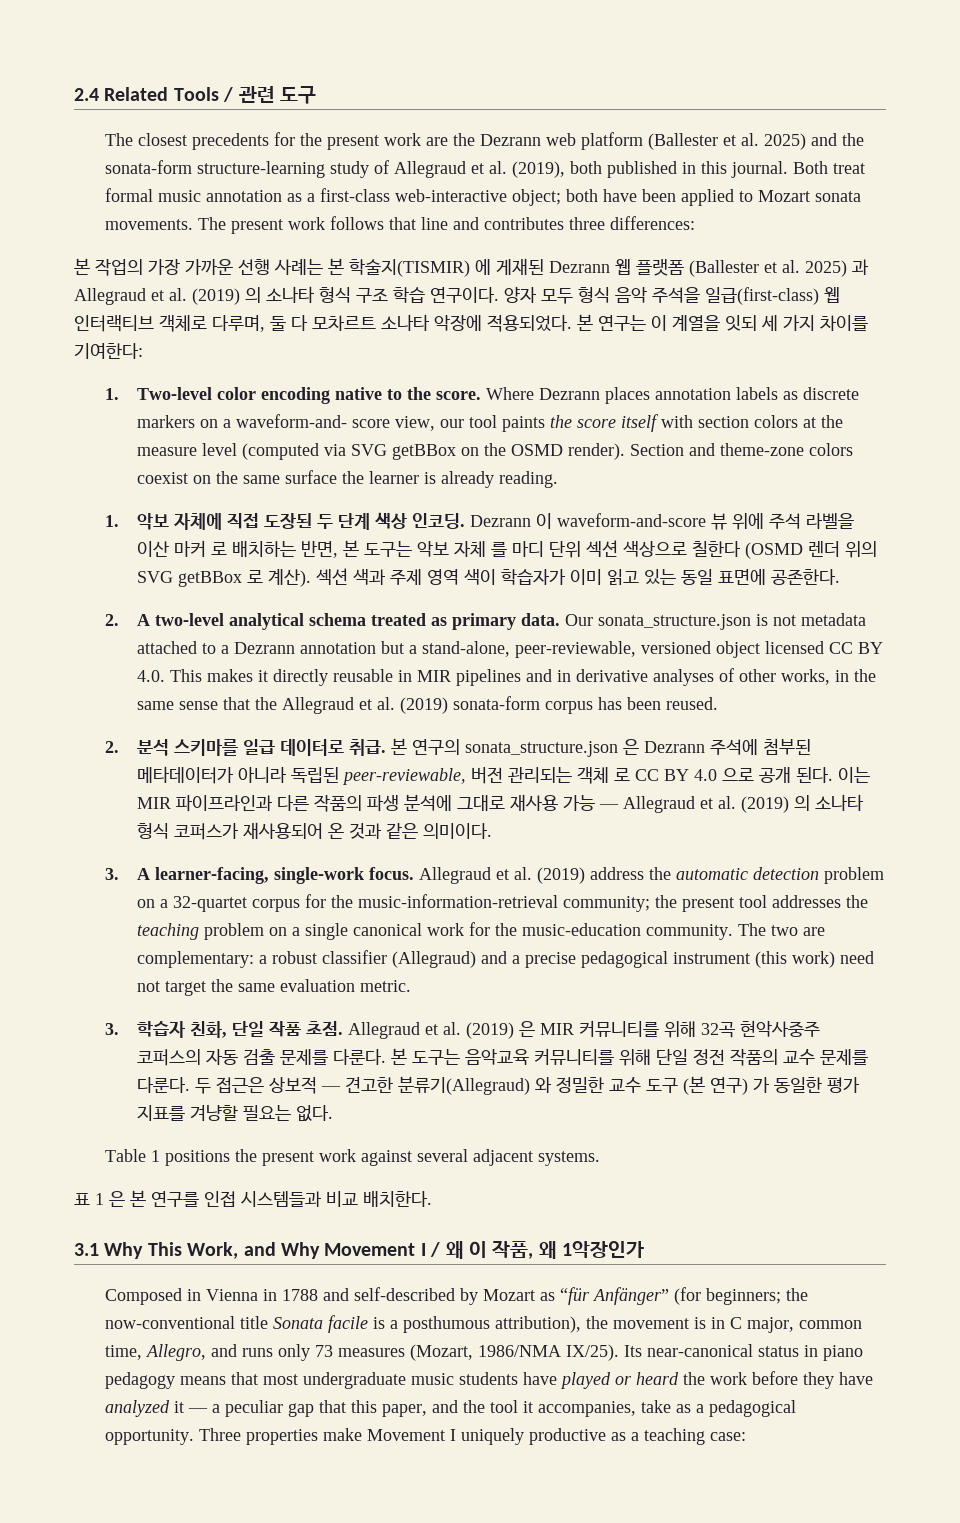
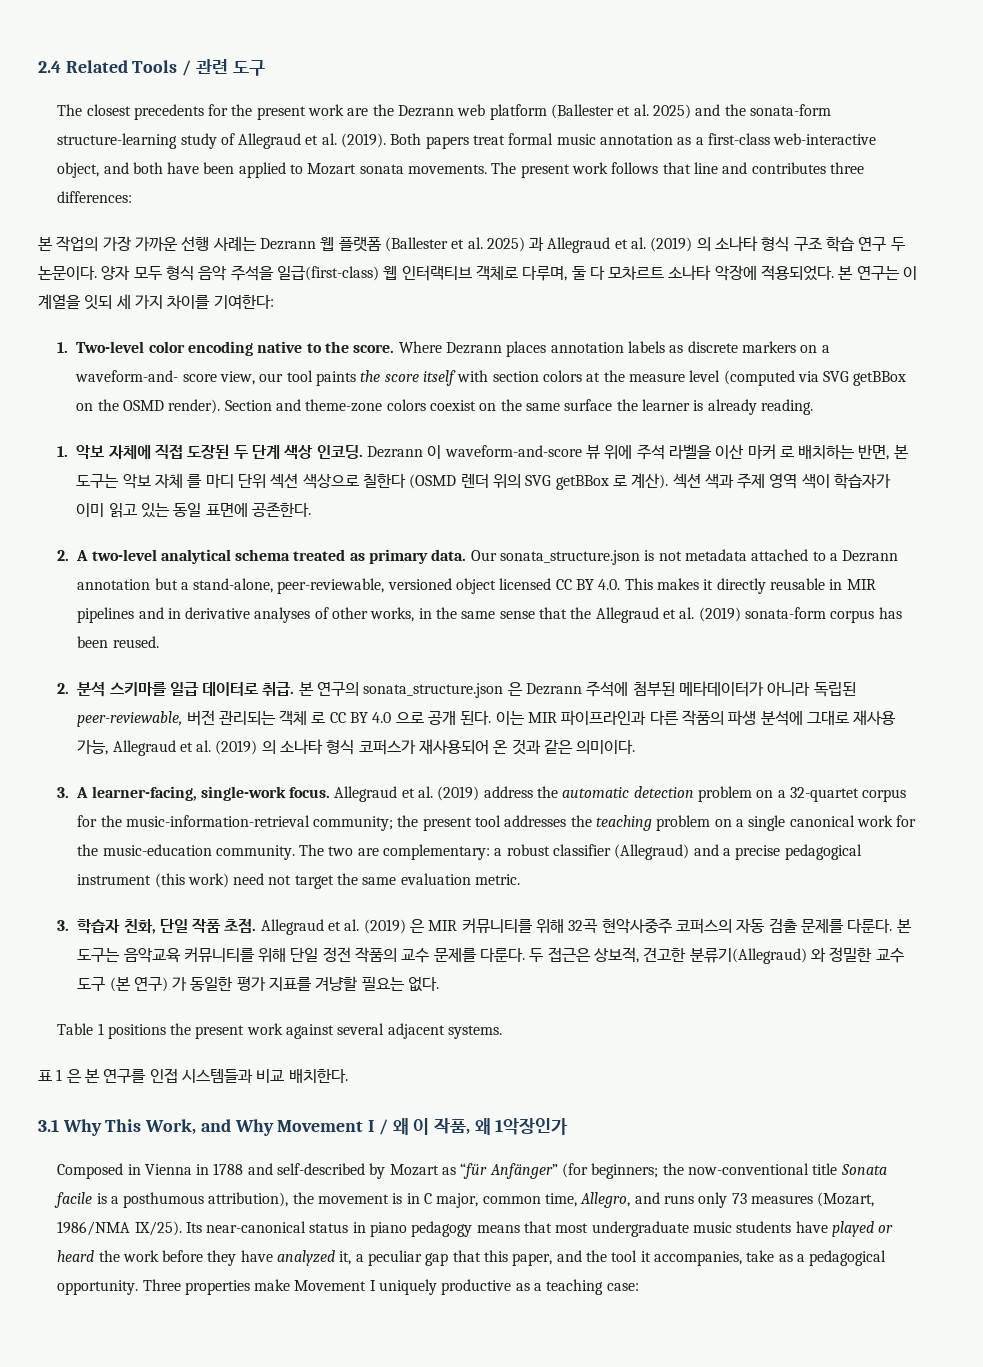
[512,161,829,178] (2019), both published in this journal. Both -> [341,133,469,149] (2019). Both papers
[512,189,562,206] object; -> [57,162,129,178] object, and
[328,258,544,277] 본 학술지(TISMIR) 에 게재된 -> (257, 244) none
[430,287,499,303] 연구이다. -> [858,237,905,251] [38,266,97,280] 연구 두 논문이다.
[562,795,619,811] 가능 — -> [77,740,109,755] 가능,
[268,1077,341,1094] 상보적 — -> [594,947,640,963] 상보적,
[174,1401,209,1413] it — -> [339,1251,352,1265] it,

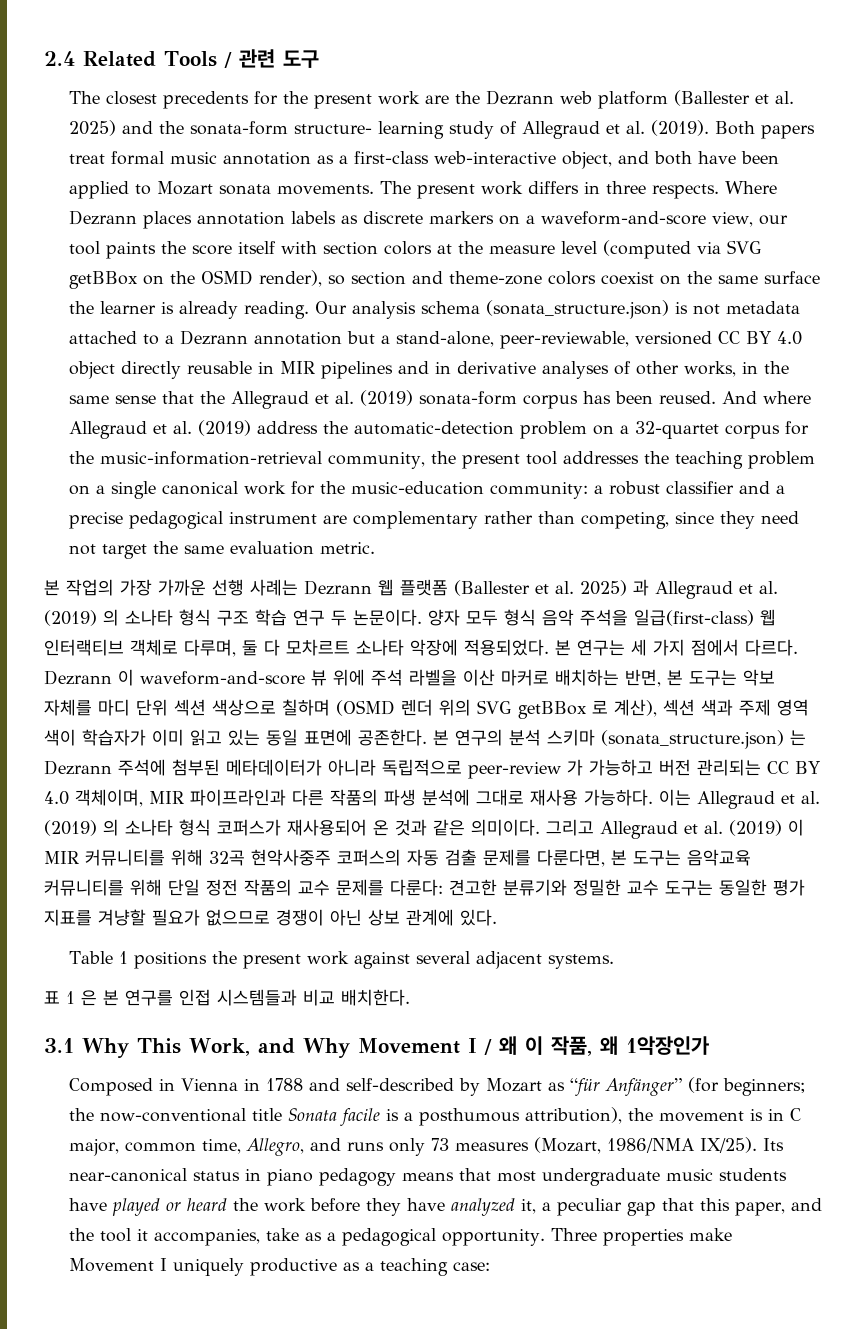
[57,133,178,149] structure-learning -> [294,121,445,139] structure- learning
[611,162,864,174] [57,191,133,203] follows that line and contributes three differences: -> [528,181,778,199] [69,210,789,229] [69,240,763,259] [69,270,821,289] [69,300,801,319] [69,330,803,349] [69,361,790,379] [69,390,812,409] [69,420,810,439] [69,451,816,469] [69,481,786,499] [69,511,800,529] [69,541,376,559] differs in three respects. Where Dezrann places annotation labels as discrete markers on a waveform-and-score view, our tool paints the score itself with section colors at the measure level (computed via SVG getBBox on the OSMD render), so section and theme-zone colors coexist on the same surface the learner is already reading. Our analysis schema (sonata_structure.json) is not metadata attached to a Dezrann annotation but a stand-alone, peer-reviewable, versioned CC BY 4.0 object directly reusable in MIR pipelines and in derivative analyses of other works, in the same sense that the Allegraud et al. (2019) sonata-form corpus has been reused. And where Allegraud et al. (2019) address the automatic-detection problem on a 32-quartet corpus for the music-information-retrieval community, the present tool addresses the teaching problem on a single canonical work for the music-education community: a robust classifier and a precise pedagogical instrument are complementary rather than competing, since they need not target the same evaluation metric.
[903,266,918,280] [38,294,274,310] [57,341,830,357] [75,370,907,386] [76,399,813,415] [57,444,363,460] 이 계열을 잇되 세 가지 차이를 기여한다: // 1. Two-level color encoding native to the score. Where Dezrann places annotation labels as discrete markers on a waveform-and- score view, our tool paints the score itself with section colors at the measure level (computed via SVG getBBox on the OSMD render). Section and theme-zone colors coexist on the same surface the learner is already reading. // 1. 악보 자체에 직접 도장된 두 단계 색상 인코딩. -> [631,639,798,656] 세 가지 점에서 다르다.
[747,444,794,459] 마커 로 -> [501,669,549,686] 마커로
[155,474,203,488] 자체 를 -> [44,699,92,716] 자체를
[362,473,406,488] 칠한다 -> [282,699,330,716] 칠하며
[631,473,669,489] 계산). -> [613,699,657,717] 계산),
[57,549,899,565] [77,578,876,594] [77,607,902,623] [77,636,159,648] [57,682,523,698] // 2. A two-level analytical schema treated as primary data. Our sonata_structure.json is not metadata attached to a Dezrann annotation but a stand-alone, peer-reviewable, versioned object licensed CC BY 4.0. This makes it directly reusable in MIR pipelines and in derivative analyses of other works, in the same sense that the Allegraud et al. (2019) sonata-form corpus has been reused. // 2. 분석 스키마를 일급 데이터로 취급. 본 연구의 sonata_structure.json 은 -> [433,729,806,749] 본 연구의 분석 스키마 (sonata_structure.json) 는
[813,682,856,697] [77,710,525,727] 독립된 peer-reviewable, 버전 관리되는 객체 로 CC BY 4.0 으로 공개 된다. 이는 -> [382,759,820,779] [44,789,143,807] 독립적으로 peer-review 가 가능하고 버전 관리되는 CC BY 4.0 객체이며,
[77,740,109,755] 가능, -> [584,789,691,806] 가능하다. 이는
[57,786,907,802] [77,815,917,831] [77,844,862,860] [77,873,521,889] [57,918,426,935] // 3. A learner-facing, single-work focus. Allegraud et al. (2019) address the automatic detection problem on a 32-quartet corpus for the music-information-retrieval community; the present tool addresses the teaching problem on a single canonical work for the music-education community. The two are complementary: a robust classifier (Allegraud) and a precise pedagogical instrument (this work) need not target the same evaluation metric. // 3. 학습자 친화, 단일 작품 초점. Allegraud et al. (2019) 은 -> [546,819,804,839] 그리고 Allegraud et al. (2019) 이
[847,919,893,933] 다룬다. -> [537,849,605,867] 다룬다면,
[480,947,904,964] [77,976,440,992] 다룬다. 두 접근은 상보적, 견고한 분류기(Allegraud) 와 정밀한 교수 도구 (본 연구) 가 동일한 평가 지표를 겨냥할 필요는 없다. -> [390,879,805,896] [44,909,497,926] 다룬다: 견고한 분류기와 정밀한 교수 도구는 동일한 평가 지표를 겨냥할 필요가 없으므로 경쟁이 아닌 상보 관계에 있다.

